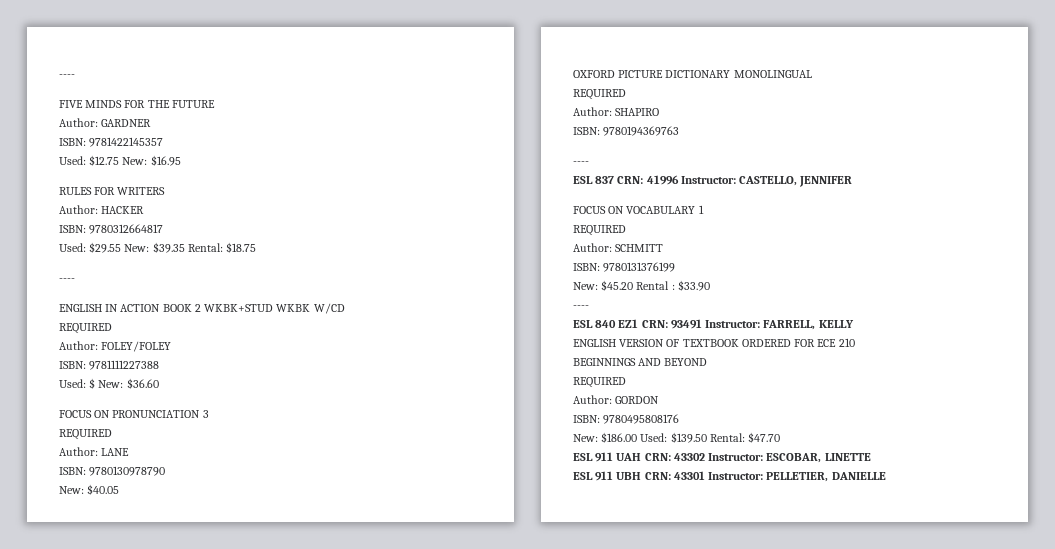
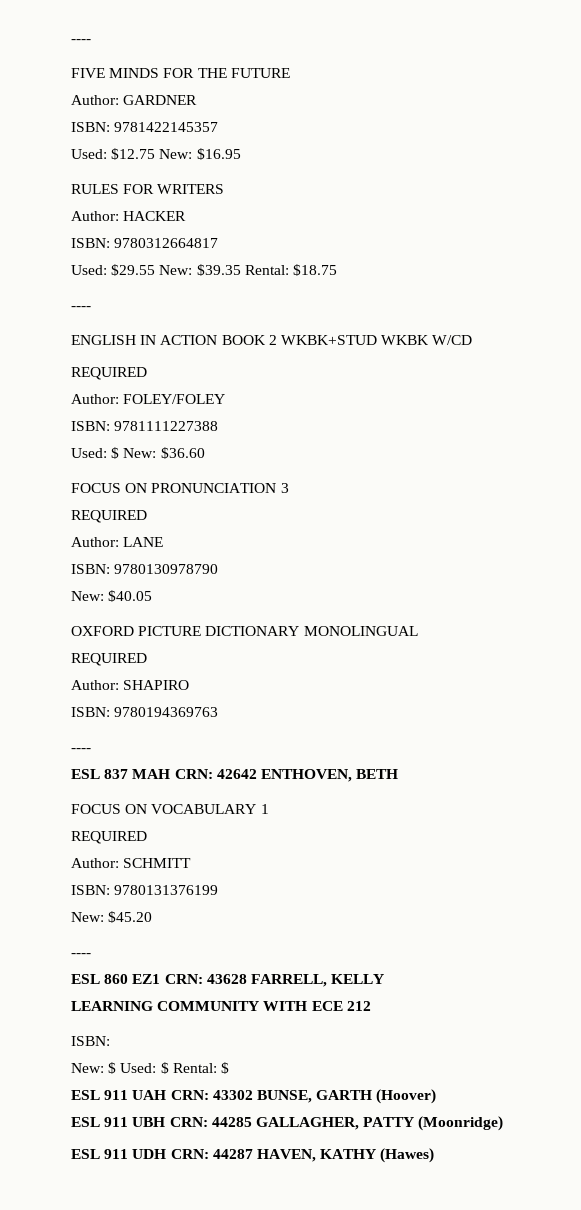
[617,175,853,187] CRN: 41996 Instructor: CASTELLO, JENNIFER -> [132,769,399,782] MAH CRN: 42642 ENTHOVEN, BETH
[636,280,710,291] [573,305,589,309] [573,320,617,328] Rental : $33.90 // ---- // ESL 840 -> [71,953,91,957] [71,974,129,984] // ---- // ESL 860
[670,319,761,329] 93491 Instructor: -> [206,974,247,984] 43628
[573,338,855,347] [573,358,708,366] [573,377,626,388] [573,395,660,404] [573,414,680,424] [573,432,781,443] ENGLISH VERSION OF TEXTBOOK ORDERED FOR ECE 210 // BEGINNINGS AND BEYOND // REQUIRED // Author: GORDON // ISBN: 9780495808176 // New: $186.00 Used: $139.50 Rental: $47.70 -> [71,1001,371,1011] [71,1036,110,1046] [71,1062,229,1074] LEARNING COMMUNITY WITH ECE 212 // ISBN: // New: $ Used: $ Rental: $
[708,453,871,463] Instructor: ESCOBAR, LINETTE -> [256,1089,437,1104] BUNSE, GARTH (Hoover)
[673,471,886,482] 43301 Instructor: PELLETIER, DANIELLE -> [211,1116,504,1131] [71,1148,435,1163] 44285 GALLAGHER, PATTY (Moonridge) // ESL 911 UDH CRN: 44287 HAVEN, KATHY (Hawes)

